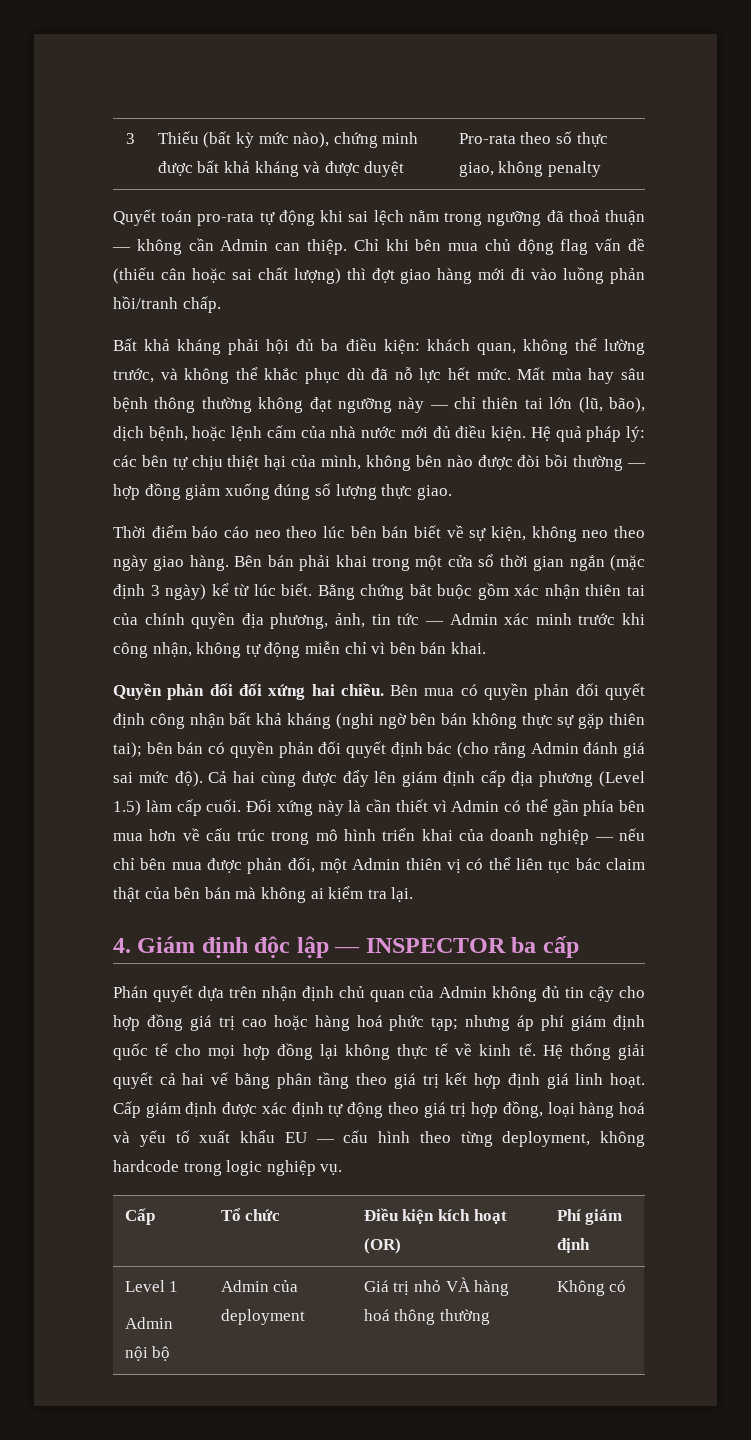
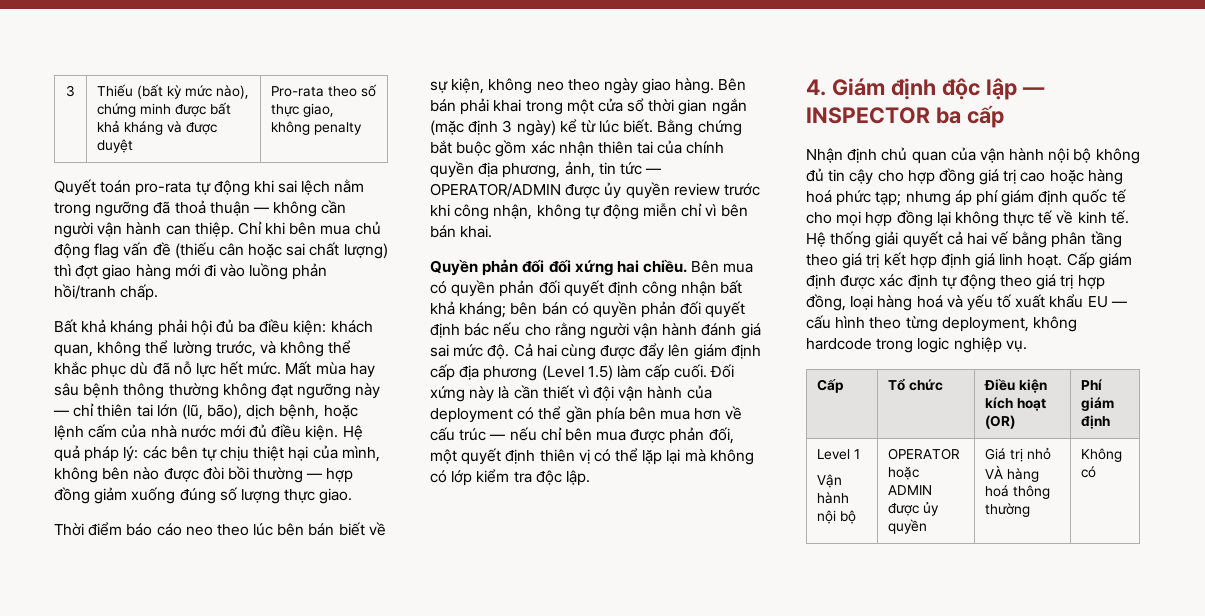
[220,239,269,251] Admin -> [54,222,162,238] người vận hành
[449,613,572,625] Admin xác minh -> [430,182,720,199] OPERATOR/ADMIN được ủy quyền review
[286,713,645,729] [113,742,142,758] kháng (nghi ngờ bên bán không thực sự gặp thiên tai); -> [459,302,507,318] kháng;
[457,742,579,758] (cho rằng Admin -> [493,322,698,339] nếu cho rằng người vận hành
[174,771,203,787] độ). -> [487,344,510,359] độ.
[451,800,500,812] Admin -> [593,385,712,401] [430,408,513,423] đội vận hành của deployment
[271,828,590,845] trong mô hình triển khai của doanh nghiệp -> (487, 434) none
[352,858,401,870] Admin -> [461,448,536,465] quyết định
[516,858,645,873] [113,886,414,903] liên tục bác claim thật của bên bán mà không ai kiểm tra lại. -> [642,449,754,465] [430,469,590,486] lặp lại mà không có lớp kiểm tra độc lập.
[113,985,488,1002] Phán quyết dựa trên nhận định chủ quan của Admin -> [806,147,1092,164] Nhận định chủ quan của vận hành nội bộ
[124,1317,173,1329] Admin -> [817,474,843,488] [817,492,850,504] Vận hành
[220,1280,299,1292] [220,1309,305,1325] Admin của deployment -> [888,448,961,460] [888,467,920,480] [888,485,933,495] [888,501,940,516] [888,519,928,534] OPERATOR hoặc ADMIN được ủy quyền

